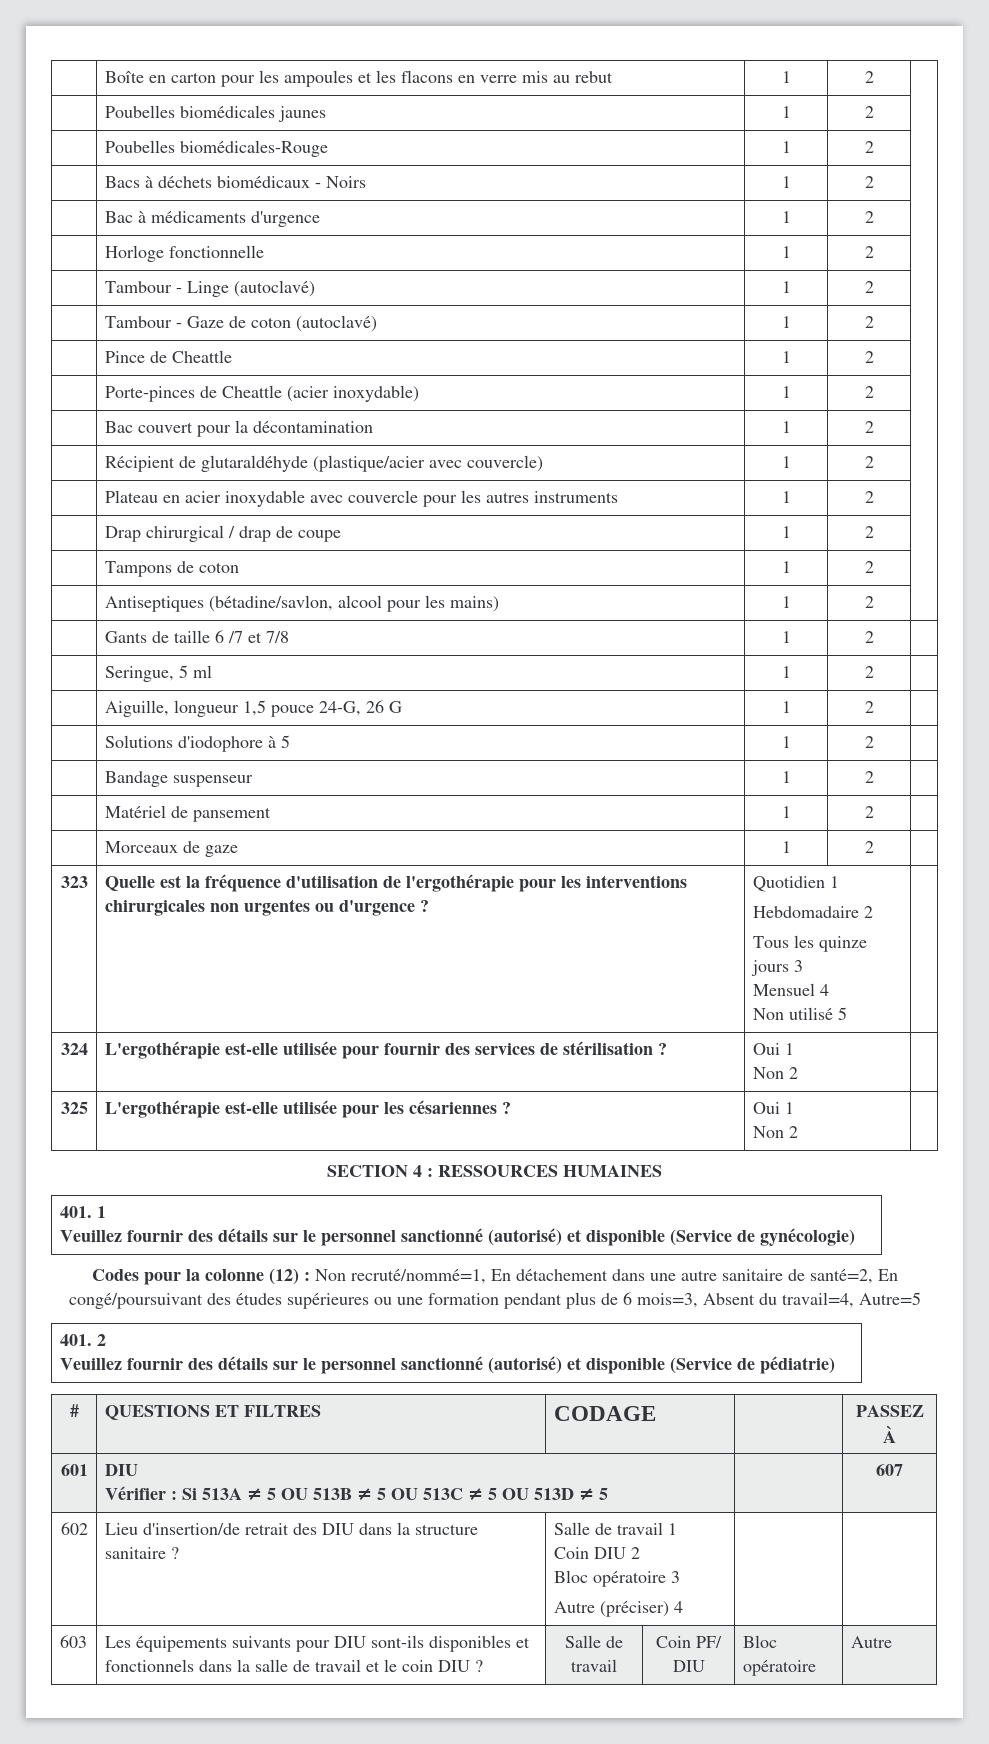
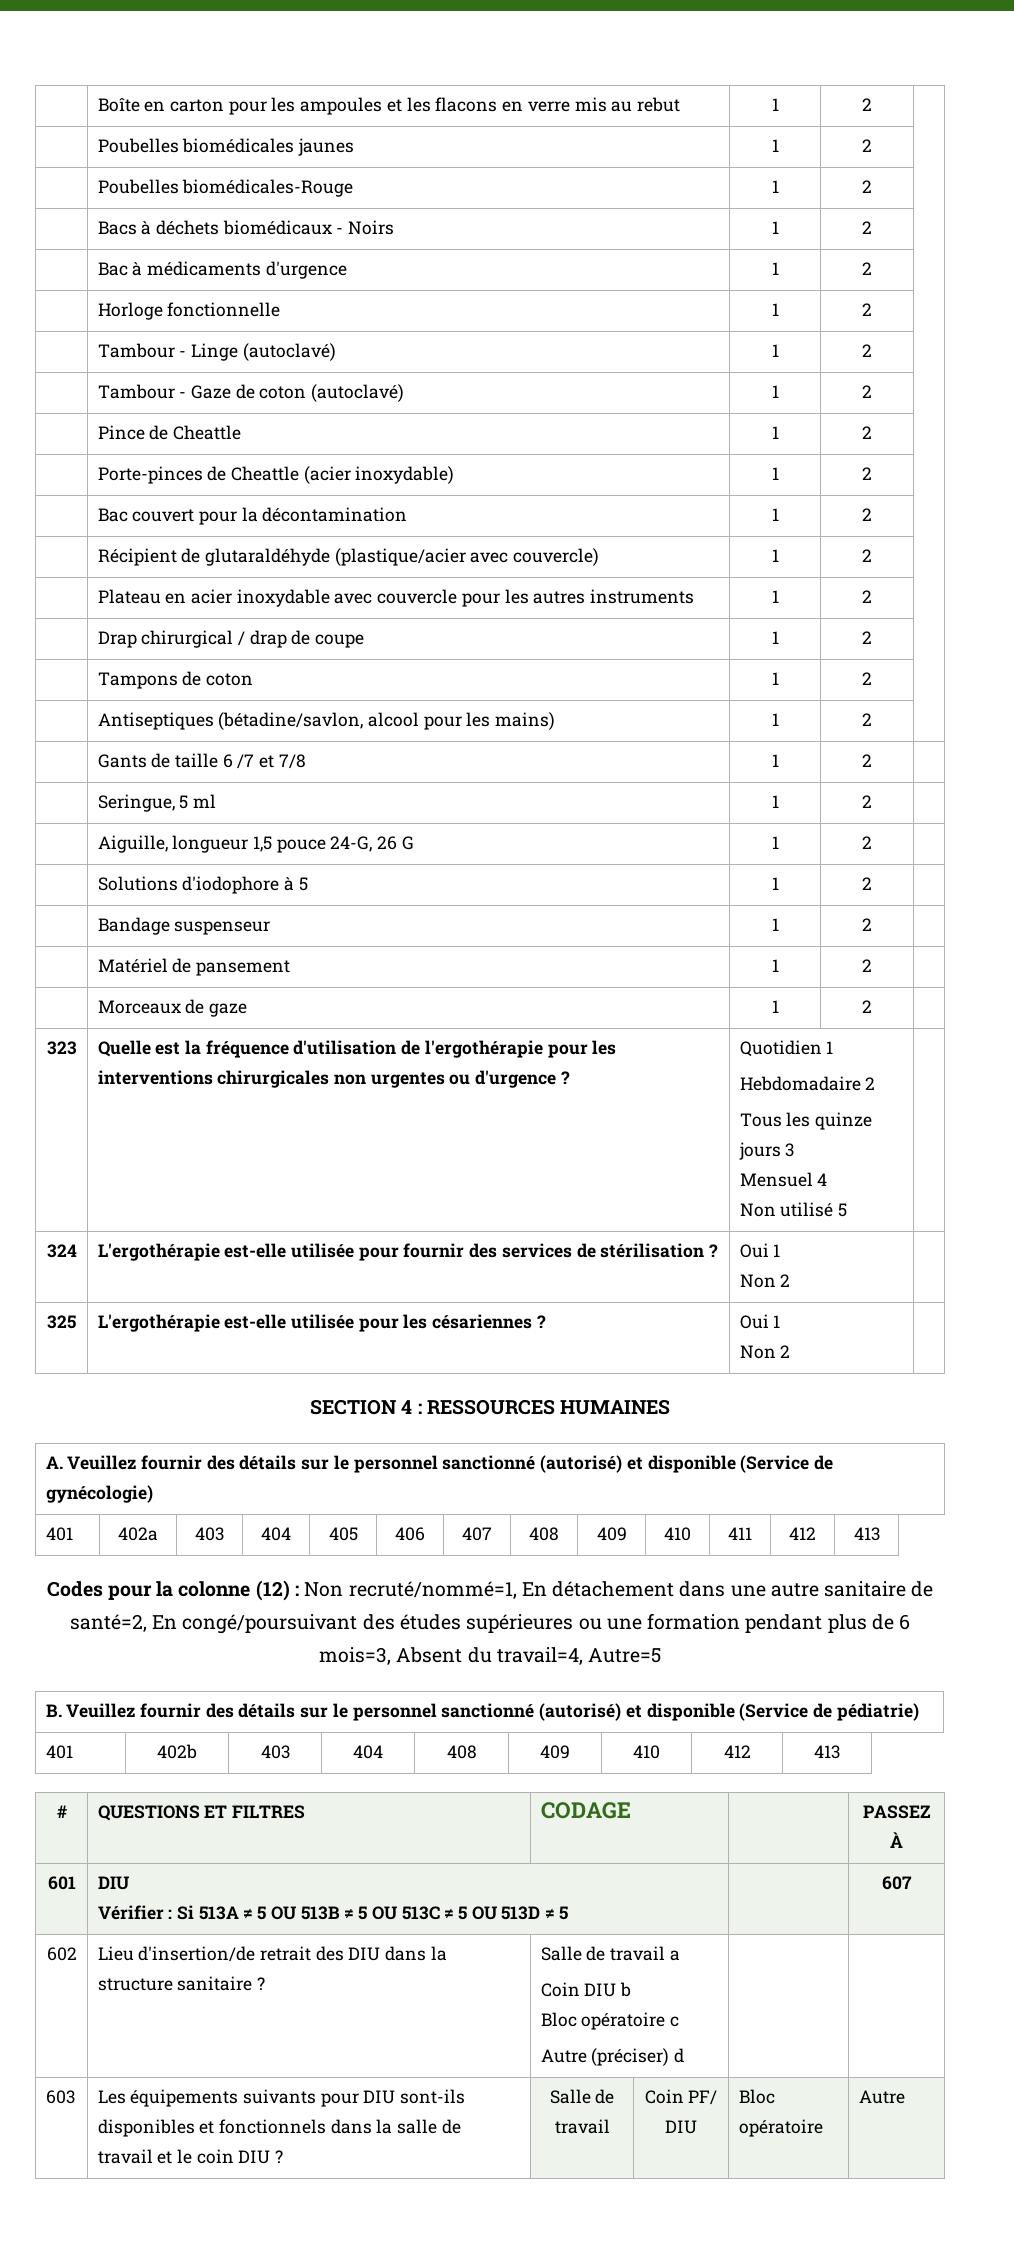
[59,1206,106,1218] 401. 1 // -> [45,1456,63,1469] A.
(855, 1237) none -> [45,1527,73,1541] [118,1527,158,1541] [195,1527,224,1541] [261,1527,291,1541] [328,1527,358,1541] [395,1527,425,1541] [462,1527,492,1541] [529,1527,559,1541] [596,1527,627,1541] [664,1527,691,1541] [728,1527,752,1540] [789,1527,816,1540] [853,1527,880,1541] // 401 | 402a | 403 | 404 | 405 | 406 | 407 | 408 | 409 | 410 | 411 | 412 | 413
[59,1334,106,1346] 401. 2 // -> [45,1704,62,1717] B.
(835, 1365) none -> [45,1745,73,1759] [157,1744,197,1759] [260,1745,290,1759] [353,1745,383,1759] [446,1745,477,1759] [540,1745,570,1759] [633,1745,660,1759] [723,1745,751,1758] [814,1745,840,1759] // 401 | 402b | 403 | 404 | 408 | 409 | 410 | 412 | 413
[667,1523,677,1535] 1 -> [669,1950,680,1961] a
[630,1547,640,1559] [553,1570,680,1587] 2 // Bloc opératoire 3 -> [619,1982,631,1997] [540,2012,679,2030] b // Bloc opératoire c
[673,1601,683,1613] 4 -> [673,2048,684,2063] d

